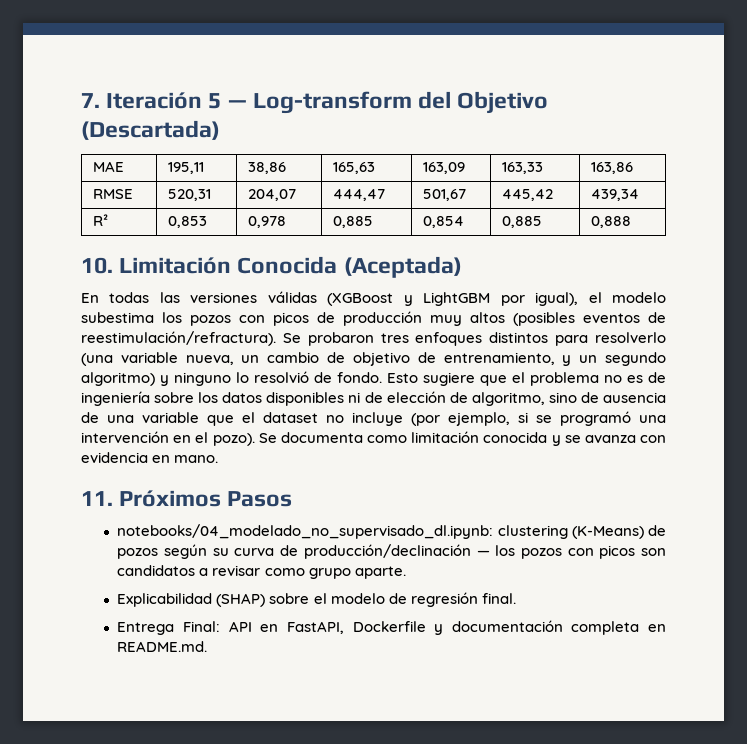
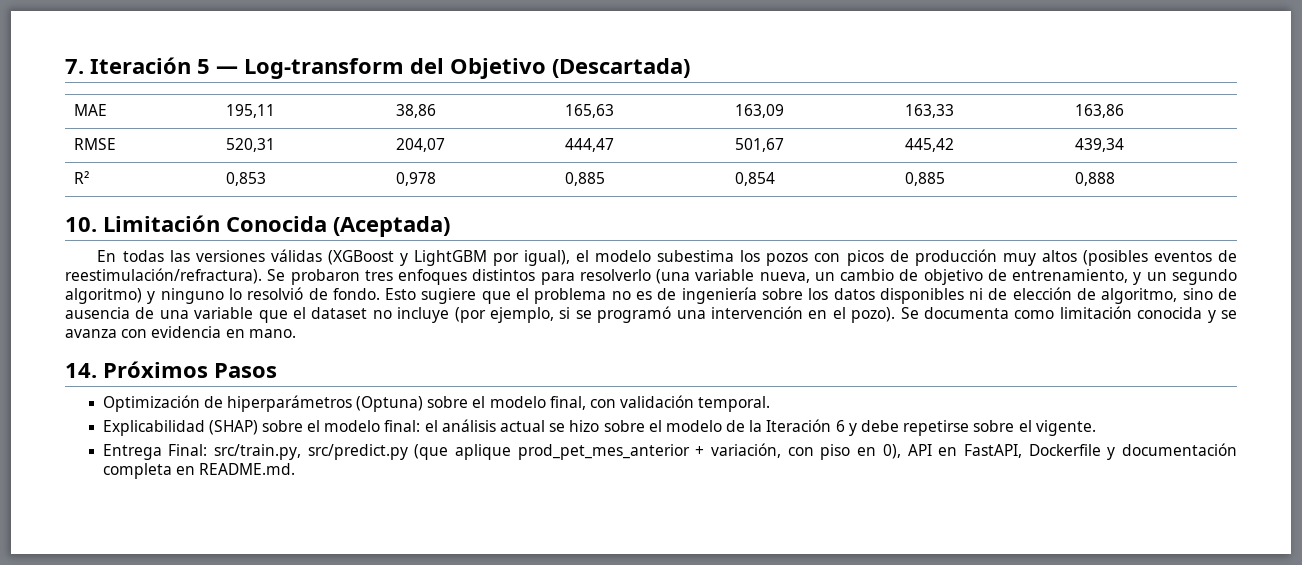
[81,491,113,506] 11. -> [65,363,97,378] 14.
[117,524,666,539] [117,544,667,559] [117,565,406,579] notebooks/04_modelado_no_supervisado_dl.ipynb: clustering (K-Means) de pozos según su curva de producción/declinación — los pozos con picos son candidatos a revisar como grupo aparte. -> [102,395,771,412] Optimización de hiperparámetros (Optuna) sobre el modelo final, con validación temporal.
[388,592,516,607] [117,621,221,635] de regresión final. // Entrega Final: -> [384,419,1096,436] [102,443,901,460] final: el análisis actual se hizo sobre el modelo de la Iteración 6 y debe repetirse sobre el vigente. // Entrega Final: src/train.py, src/predict.py (que aplique prod_pet_mes_anterior + variación, con piso en 0),

